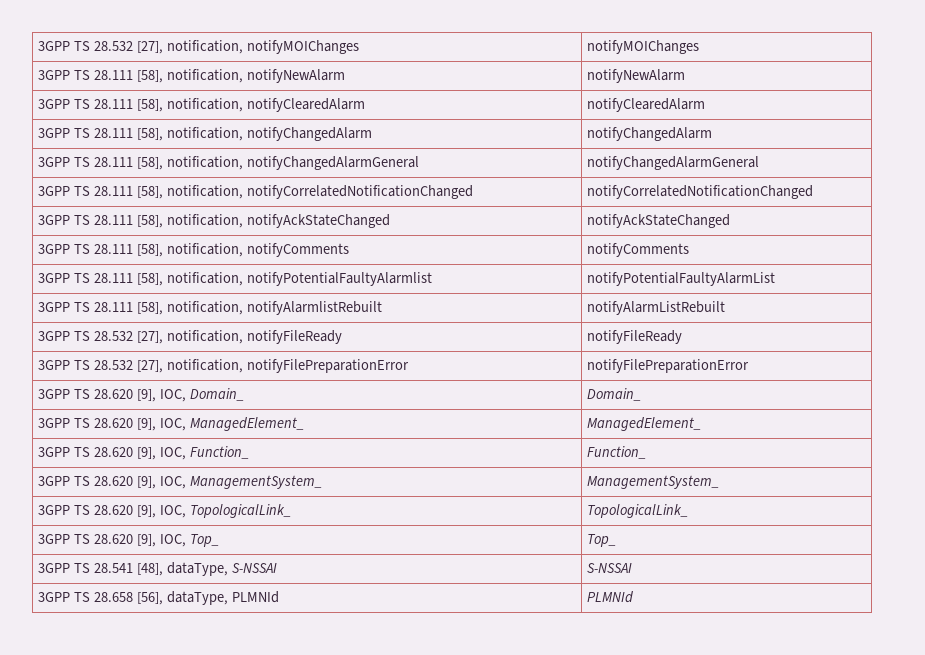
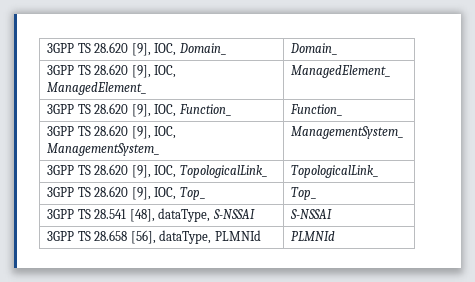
[38,40,359,54] [587,40,700,54] [38,69,345,83] [587,69,686,83] [38,98,365,112] [587,98,706,112] [38,127,372,141] [587,127,713,141] [38,156,419,170] [587,156,760,170] [38,185,473,199] [587,185,814,199] [38,214,390,228] [587,214,731,228] [38,243,349,257] [587,243,690,257] [38,272,432,286] [587,272,776,286] [38,301,382,315] [587,301,726,315] [38,330,342,344] [587,330,683,344] [38,359,409,373] [587,359,750,373] [38,389,91,399] 3GPP TS 28.532 [27], notification, notifyMOIChanges | notifyMOIChanges // 3GPP TS 28.111 [58], notification, notifyNewAlarm | notifyNewAlarm // 3GPP TS 28.111 [58], notification, notifyClearedAlarm | notifyClearedAlarm // 3GPP TS 28.111 [58], notification, notifyChangedAlarm | notifyChangedAlarm // 3GPP TS 28.111 [58], notification, notifyChangedAlarmGeneral | notifyChangedAlarmGeneral // 3GPP TS 28.111 [58], notification, notifyCorrelatedNotificationChanged | notifyCorrelatedNotificationChanged // 3GPP TS 28.111 [58], notification, notifyAckStateChanged | notifyAckStateChanged // 3GPP TS 28.111 [58], notification, notifyComments | notifyComments // 3GPP TS 28.111 [58], notification, notifyPotentialFaultyAlarmlist | notifyPotentialFaultyAlarmList // 3GPP TS 28.111 [58], notification, notifyAlarmlistRebuilt | notifyAlarmListRebuilt // 3GPP TS 28.532 [27], notification, notifyFileReady | notifyFileReady // 3GPP TS 28.532 [27], notification, notifyFilePreparationError | notifyFilePreparationError // 3GPP TS -> [47,43,91,53] 3GPP TS

